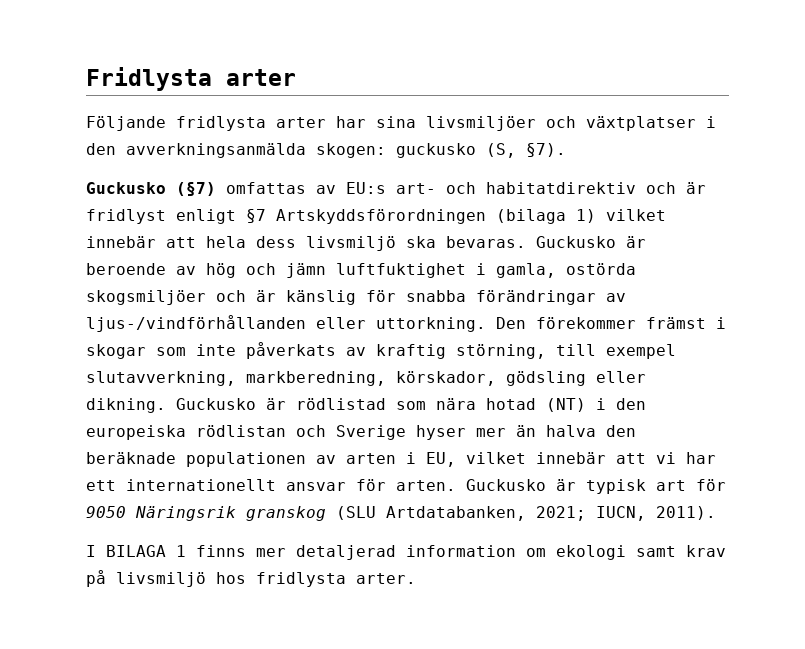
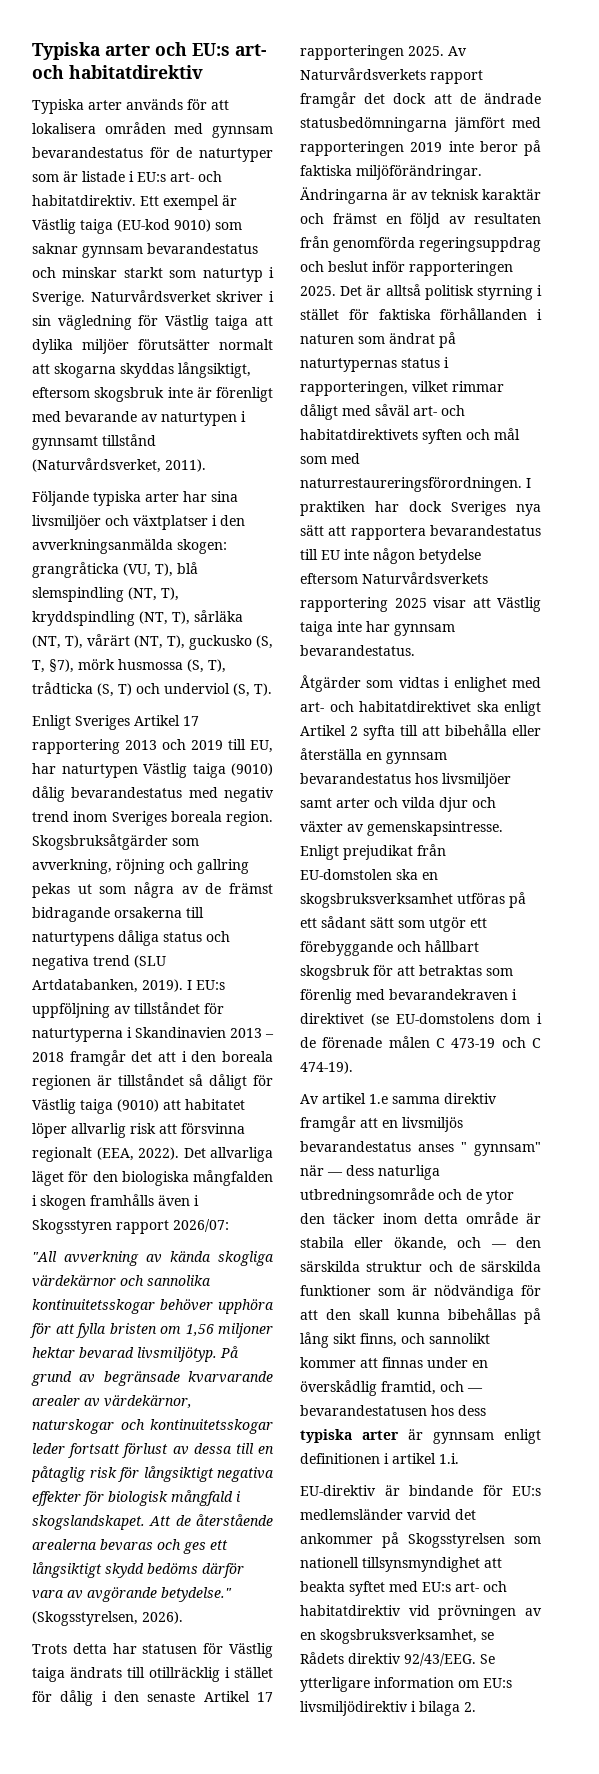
[86,67,296,91] Fridlysta arter -> [32,42,266,60] [32,65,203,79] [32,99,229,114] [32,122,273,138] [32,147,273,162] [32,171,222,182] [32,195,237,210] [32,219,242,234] [32,243,258,258] [32,267,274,282] [32,290,274,306] [32,315,273,330] [32,339,273,354] [32,362,251,378] [32,387,273,402] [32,411,246,426] [32,434,156,450] [32,458,206,473] Typiska arter och EU:s art- och habitatdirektiv // Typiska arter används för att lokalisera områden med gynnsam bevarandestatus för de naturtyper som är listade i EU:s art- och habitatdirektiv. Ett exempel är Västlig taiga (EU-kod 9010) som saknar gynnsam bevarandestatus och minskar starkt som naturtyp i Sverige. Naturvårdsverket skriver i sin vägledning för Västlig taiga att dylika miljöer förutsätter normalt att skogarna skyddas långsiktigt, eftersom skogsbruk inte är förenligt med bevarande av naturtypen i gynnsamt tillstånd (Naturvårdsverket, 2011).
[176,116,266,131] fridlysta -> [93,491,141,506] typiska
[396,143,566,158] [86,182,706,196] [86,209,666,224] [86,236,646,251] [86,263,636,278] [86,290,626,305] [86,315,726,332] [86,342,676,359] [86,371,646,386] [86,398,646,413] [86,425,636,440] [86,452,716,467] [86,479,726,494] [86,506,716,521] [86,545,726,560] [86,570,416,587] guckusko (S, §7). // Guckusko (§7) omfattas av EU:s art- och habitatdirektiv och är fridlyst enligt §7 Artskyddsförordningen (bilaga 1) vilket innebär att hela dess livsmiljö ska bevaras. Guckusko är beroende av hög och jämn luftfuktighet i gamla, ostörda skogsmiljöer och är känslig för snabba förändringar av ljus-/vindförhållanden eller uttorkning. Den förekommer främst i skogar som inte påverkats av kraftig störning, till exempel slutavverkning, markberedning, körskador, gödsling eller dikning. Guckusko är rödlistad som nära hotad (NT) i den europeiska rödlistan och Sverige hyser mer än halva den beräknade populationen av arten i EU, vilket innebär att vi har ett internationellt ansvar för arten. Guckusko är typisk art för 9050 Näringsrik granskog (SLU Artdatabanken, 2021; IUCN, 2011). // I BILAGA 1 finns mer detaljerad information om ekologi samt krav på livsmiljö hos fridlysta arter. -> [32,562,198,578] [32,587,179,602] [32,610,243,626] [32,634,273,650] [32,659,226,673] [32,682,272,697] [32,715,199,730] [32,739,273,754] [32,763,273,778] [32,786,274,802] [32,811,273,826] [32,834,199,850] [32,859,249,874] [32,882,273,898] [32,907,204,922] [32,930,230,946] [32,955,166,970] [32,979,225,993] [32,1002,224,1018] [32,1027,274,1042] [32,1050,273,1066] [32,1074,273,1090] [32,1099,245,1114] [32,1123,245,1138] [32,1147,273,1162] [32,1170,273,1186] [32,1194,199,1210] [32,1219,229,1234] [32,1251,274,1266] [32,1275,211,1287] [32,1299,274,1314] [30,1323,273,1338] [32,1346,239,1362] [31,1371,273,1386] [32,1395,192,1409] [32,1419,273,1434] [32,1443,274,1458] [31,1466,274,1482] [32,1490,241,1506] [32,1514,273,1530] [32,1539,228,1554] [32,1562,244,1578] [32,1587,232,1602] [32,1611,183,1626] [32,1643,273,1658] [32,1667,273,1682] [32,1690,273,1706] [300,45,467,60] [300,68,483,84] [300,92,541,108] [300,117,541,132] [300,140,541,156] [300,165,482,180] [300,187,541,204] [300,213,541,228] [300,236,541,252] [300,261,513,276] [300,284,542,300] [300,308,542,320] [300,332,456,348] [300,357,449,372] [300,381,504,396] [300,404,465,420] [300,428,520,444] [300,453,360,464] [300,477,531,492] [300,501,541,516] [300,525,541,540] [300,548,481,564] [300,572,488,584] [300,597,541,612] [300,621,455,636] [300,645,415,656] [300,675,541,692] [300,701,541,716] [300,724,541,740] [300,748,447,764] [300,773,511,788] [300,797,496,812] [300,821,503,836] [300,844,446,860] [300,869,438,880] [300,892,526,908] [300,916,487,932] [300,940,479,956] [300,965,513,980] [300,989,517,1004] [300,1013,542,1026] [300,1036,541,1048] [300,1061,353,1074] [300,1093,497,1104] [300,1116,463,1132] [300,1141,541,1156] [300,1165,440,1180] [300,1188,514,1204] [300,1212,541,1224] [300,1237,541,1251] [300,1261,541,1272] [300,1285,541,1300] [300,1308,541,1324] [300,1332,490,1348] [300,1357,488,1368] [300,1380,483,1396] [300,1405,486,1416] [300,1429,541,1444] [300,1453,459,1464] [300,1485,541,1496] [300,1509,476,1520] [300,1532,541,1548] [300,1557,502,1572] [300,1581,507,1596] [300,1605,542,1620] [300,1629,494,1644] [300,1652,495,1666] [300,1677,512,1692] [300,1701,476,1716] grangråticka (VU, T), blå slemspindling (NT, T), kryddspindling (NT, T), sårläka (NT, T), vårärt (NT, T), guckusko (S, T, §7), mörk husmossa (S, T), trådticka (S, T) och underviol (S, T). // Enligt Sveriges Artikel 17 rapportering 2013 och 2019 till EU, har naturtypen Västlig taiga (9010) dålig bevarandestatus med negativ trend inom Sveriges boreala region. Skogsbruksåtgärder som avverkning, röjning och gallring pekas ut som några av de främst bidragande orsakerna till naturtypens dåliga status och negativa trend (SLU Artdatabanken, 2019). I EU:s uppföljning av tillståndet för naturtyperna i Skandinavien 2013 – 2018 framgår det att i den boreala regionen är tillståndet så dåligt för Västlig taiga (9010) att habitatet löper allvarlig risk att försvinna regionalt (EEA, 2022). Det allvarliga läget för den biologiska mångfalden i skogen framhålls även i Skogsstyren rapport 2026/07: // "All avverkning av kända skogliga värdekärnor och sannolika kontinuitetsskogar behöver upphöra för att fylla bristen om 1,56 miljoner hektar bevarad livsmiljötyp. På grund av begränsade kvarvarande arealer av värdekärnor, naturskogar och kontinuitetsskogar leder fortsatt förlust av dessa till en påtaglig risk för långsiktigt negativa effekter för biologisk mångfald i skogslandskapet. Att de återstående arealerna bevaras och ges ett långsiktigt skydd bedöms därför vara av avgörande betydelse." (Skogsstyrelsen, 2026). // Trots detta har statusen för Västlig taiga ändrats till otillräcklig i stället för dålig i den senaste Artikel 17 rapporteringen 2025. Av Naturvårdsverkets rapport framgår det dock att de ändrade statusbedömningarna jämfört med rapporteringen 2019 inte beror på faktiska miljöförändringar. Ändringarna är av teknisk karaktär och främst en följd av resultaten från genomförda regeringsuppdrag och beslut inför rapporteringen 2025. Det är alltså politisk styrning i stället för faktiska förhållanden i naturen som ändrat på naturtypernas status i rapporteringen, vilket rimmar dåligt med såväl art- och habitatdirektivets syften och mål som med naturrestaureringsförordningen. I praktiken har dock Sveriges nya sätt att rapportera bevarandestatus till EU inte någon betydelse eftersom Naturvårdsverkets rapportering 2025 visar att Västlig taiga inte har gynnsam bevarandestatus. // Åtgärder som vidtas i enlighet med art- och habitatdirektivet ska enligt Artikel 2 syfta till att bibehålla eller återställa en gynnsam bevarandestatus hos livsmiljöer samt arter och vilda djur och växter av gemenskapsintresse. Enligt prejudikat från EU-domstolen ska en skogsbruksverksamhet utföras på ett sådant sätt som utgör ett förebyggande och hållbart skogsbruk för att betraktas som förenlig med bevarandekraven i direktivet (se EU-domstolens dom i de förenade målen C 473-19 och C 474-19). // Av artikel 1.e samma direktiv framgår att en livsmiljös bevarandestatus anses " gynnsam" när — dess naturliga utbredningsområde och de ytor den täcker inom detta område är stabila eller ökande, och — den särskilda struktur och de särskilda funktioner som är nödvändiga för att den skall kunna bibehållas på lång sikt finns, och sannolikt kommer att finnas under en överskådlig framtid, och — bevarandestatusen hos dess typiska arter är gynnsam enligt definitionen i artikel 1.i. // EU-direktiv är bindande för EU:s medlemsländer varvid det ankommer på Skogsstyrelsen som nationell tillsynsmyndighet att beakta syftet med EU:s art- och habitatdirektiv vid prövningen av en skogsbruksverksamhet, se Rådets direktiv 92/43/EEG. Se ytterligare information om EU:s livsmiljödirektiv i bilaga 2.

